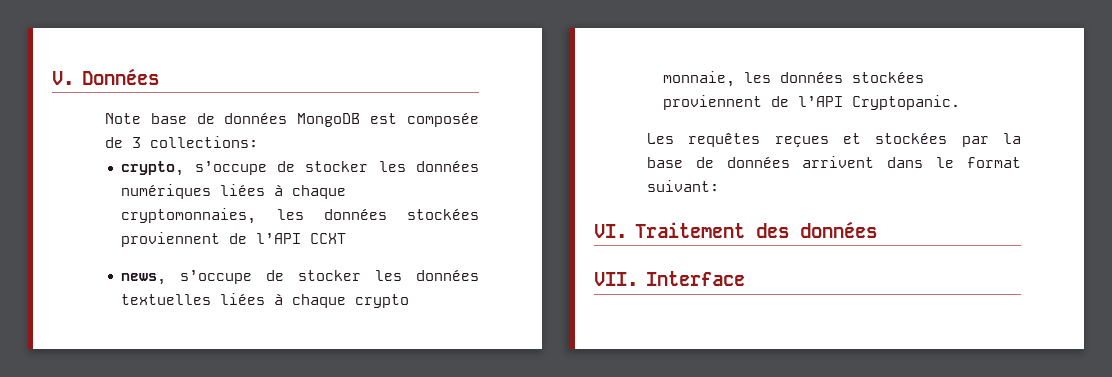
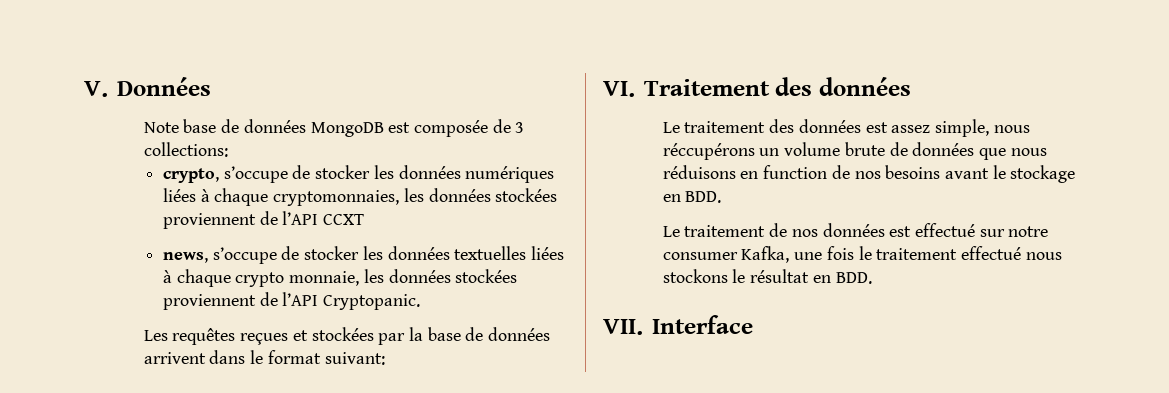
(877, 229) none -> [662,119,1030,137] [662,142,1047,160] [662,165,1076,183] [662,191,722,203] [662,223,1049,237] [662,246,1062,263] [662,269,872,284] // Le traitement des données est assez simple, nous réccupérons un volume brute de données que nous réduisons en function de nos besoins avant le stockage en BDD. // Le traitement de nos données est effectué sur notre consumer Kafka, une fois le traitement effectué nous stockons le résultat en BDD.

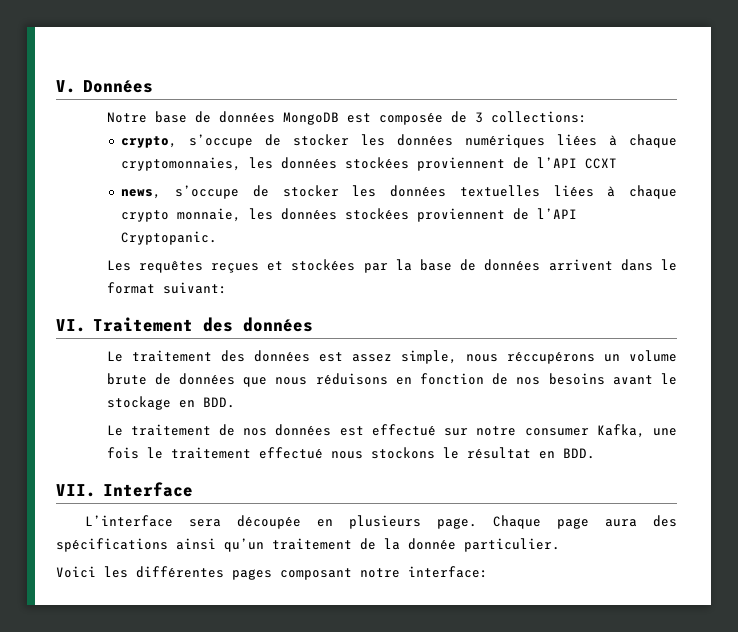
[143,122,179,133] Note -> [106,112,147,123] Notre
[763,165,828,179] function -> [420,373,485,385] fonction
(753, 324) none -> [85,515,677,529] [56,538,560,552] [56,566,488,580] // L’interface sera découpée en plusieurs page. Chaque page aura des spécifications ainsi qu’un traitement de la donnée particulier. // Voici les différentes pages composant notre interface:

